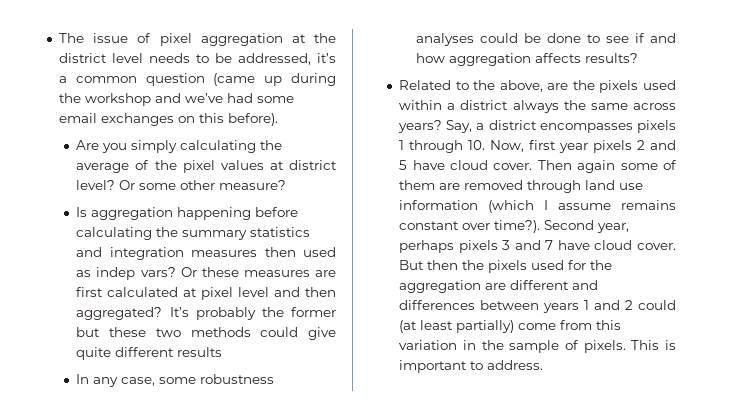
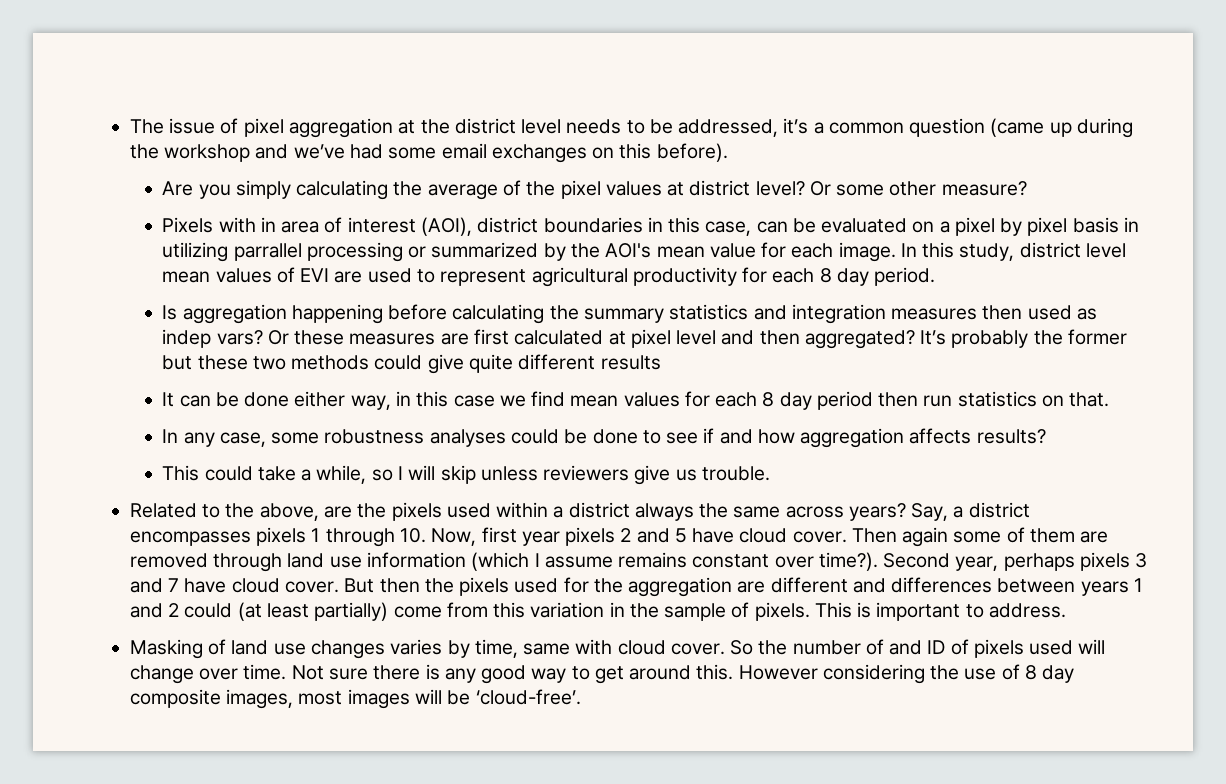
(287, 185) none -> [162,217,1139,236] [162,242,1126,262] [162,267,936,287] // Pixels with in area of interest (AOI), district boundaries in this case, can be evaluated on a pixel by pixel basis in utilizing parrallel processing or summarized by the AOI's mean value for each image. In this study, district level mean values of EVI are used to represent agricultural productivity for each 8 day period.
(223, 352) none -> [162,391,1110,410] // It can be done either way, in this case we find mean values for each 8 day period then run statistics on that.
(639, 58) none -> [162,465,770,485] // This could take a while, so I will skip unless reviewers give us trouble.
(544, 365) none -> [129,639,1106,659] [129,664,1075,684] [129,689,581,709] // Masking of land use changes varies by time, same with cloud cover. So the number of and ID of pixels used will change over time. Not sure there is any good way to get around this. However considering the use of 8 day composite images, most images will be ‘cloud-free’.

